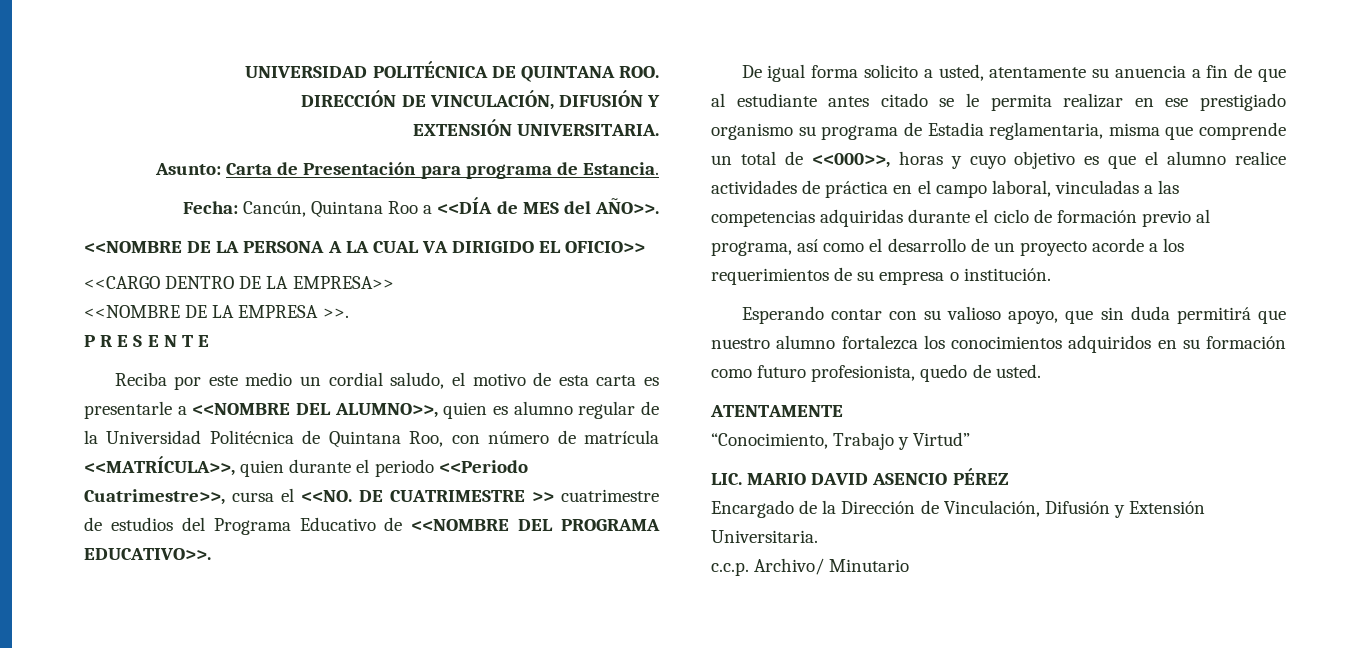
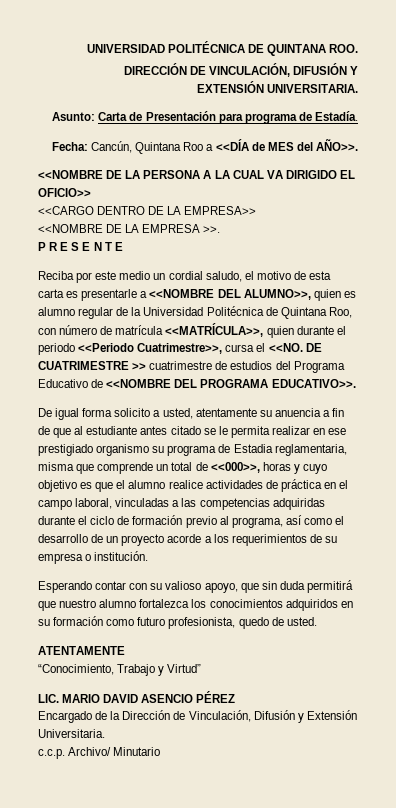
[583,162,659,175] Estancia. -> [315,111,358,121] Estadía.

